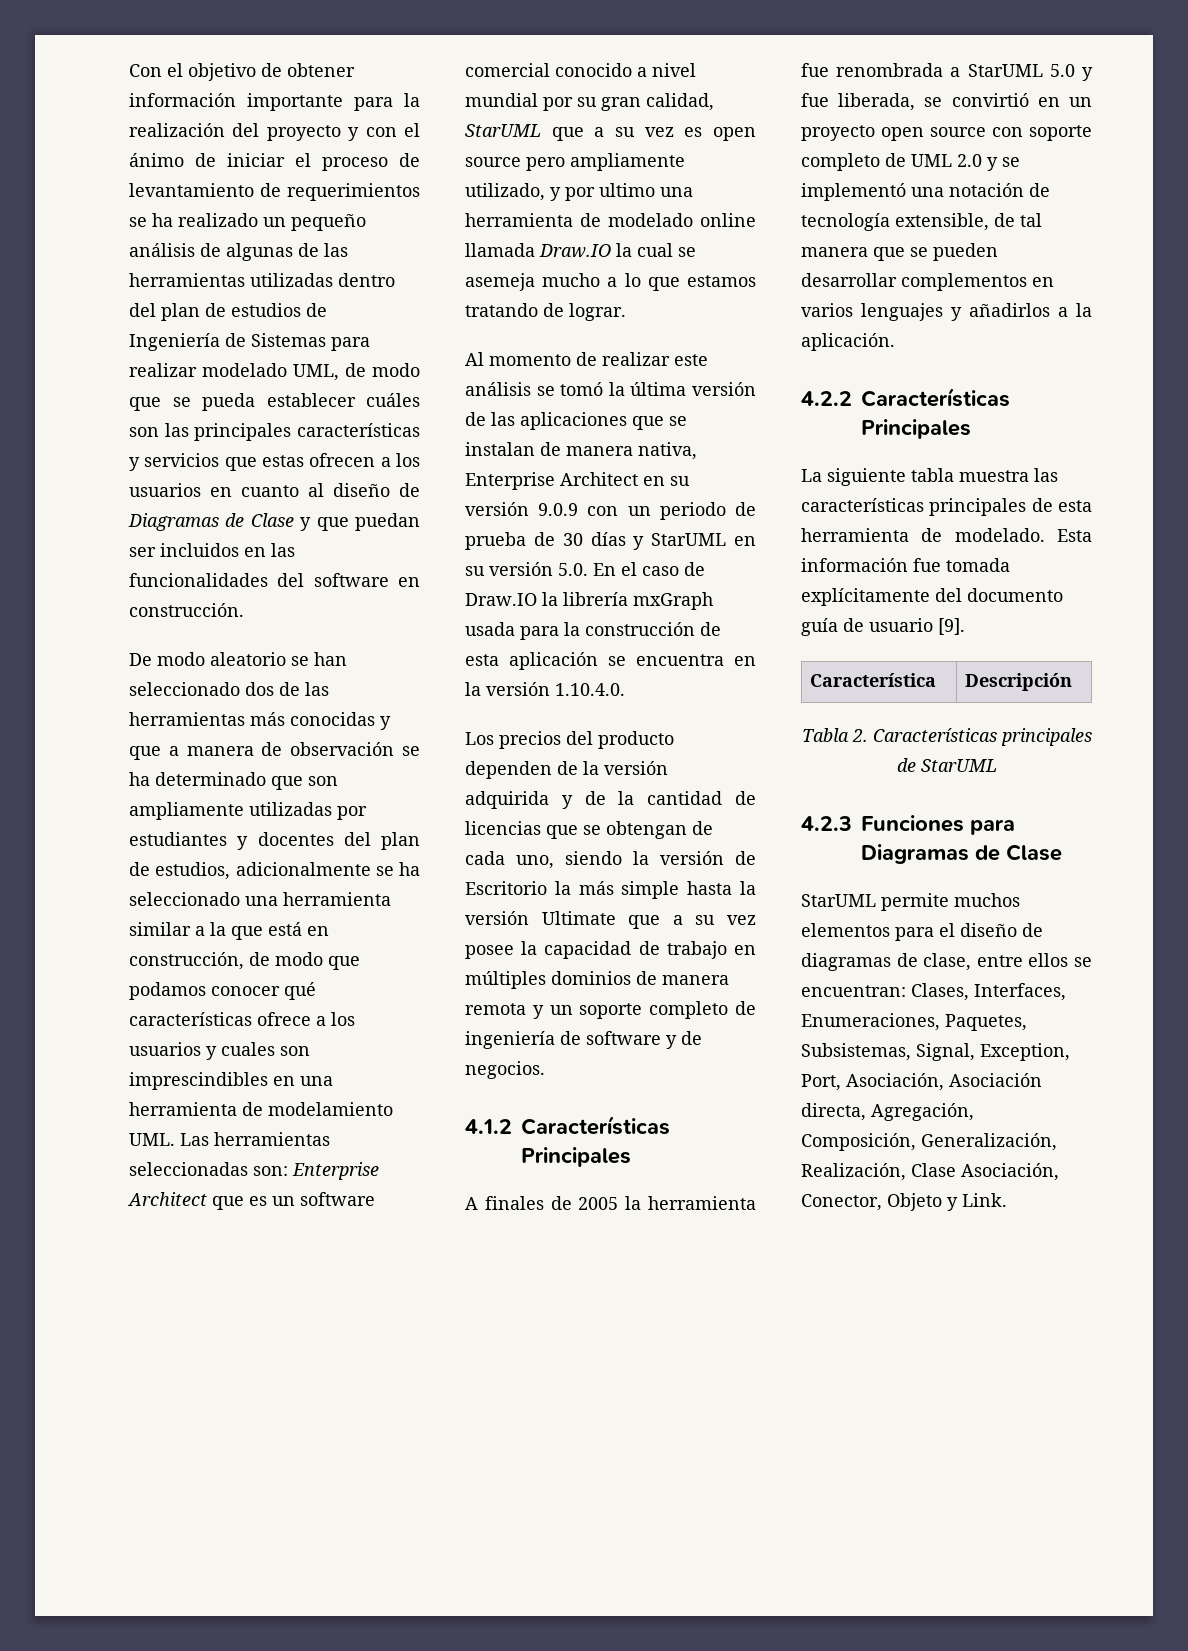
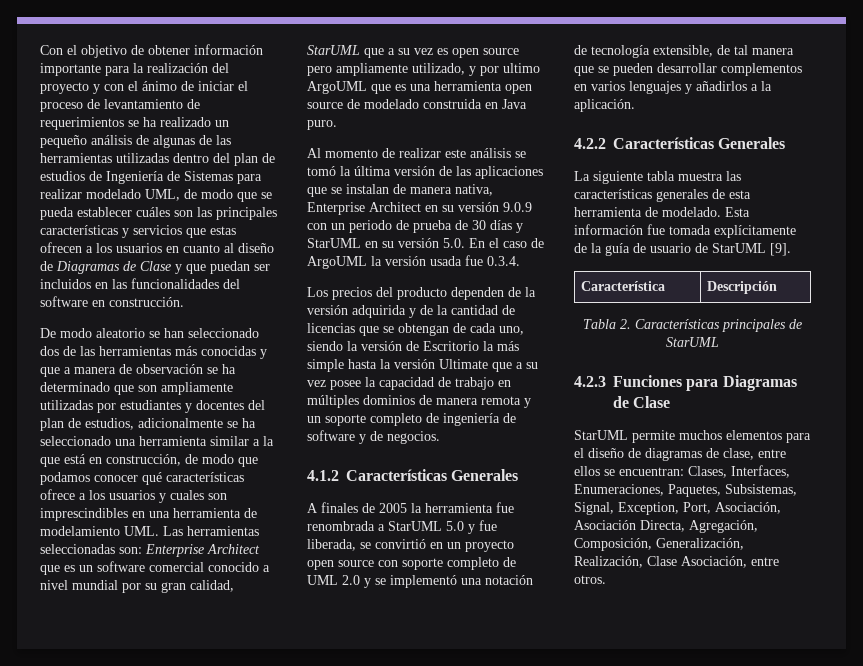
[660,187,693,197] [465,213,756,227] [465,243,696,258] [465,273,756,291] [465,303,626,321] una herramienta de modelado online llamada Draw.IO la cual se asemeja mucho a lo que estamos tratando de lograr. -> [307,81,532,94] [307,99,527,109] [307,120,337,130] ArgoUML que es una herramienta open source de modelado construida en Java puro.
[465,592,713,610] [465,622,721,640] [465,652,756,670] [465,682,625,696] Draw.IO la librería mxGraph usada para la construcción de esta aplicación se encuentra en la versión 1.10.4.0. -> [307,255,520,269] ArgoUML la versión usada fue 0.3.4.
[521,1147,631,1167] Principales -> [451,469,519,481] Generales
[861,419,971,439] Principales -> [718,137,786,149] Generales
[929,498,1027,516] principales -> [656,189,708,202] generales
[935,588,1063,602] del documento -> [574,243,602,253] de la
(933, 625) none -> [695,243,766,253] de StarUML
[801,1103,866,1121] directa, -> [640,520,685,532] Directa,
[801,1193,1007,1211] Conector, Objeto y Link. -> [751,557,779,566] [574,575,606,584] entre otros.

